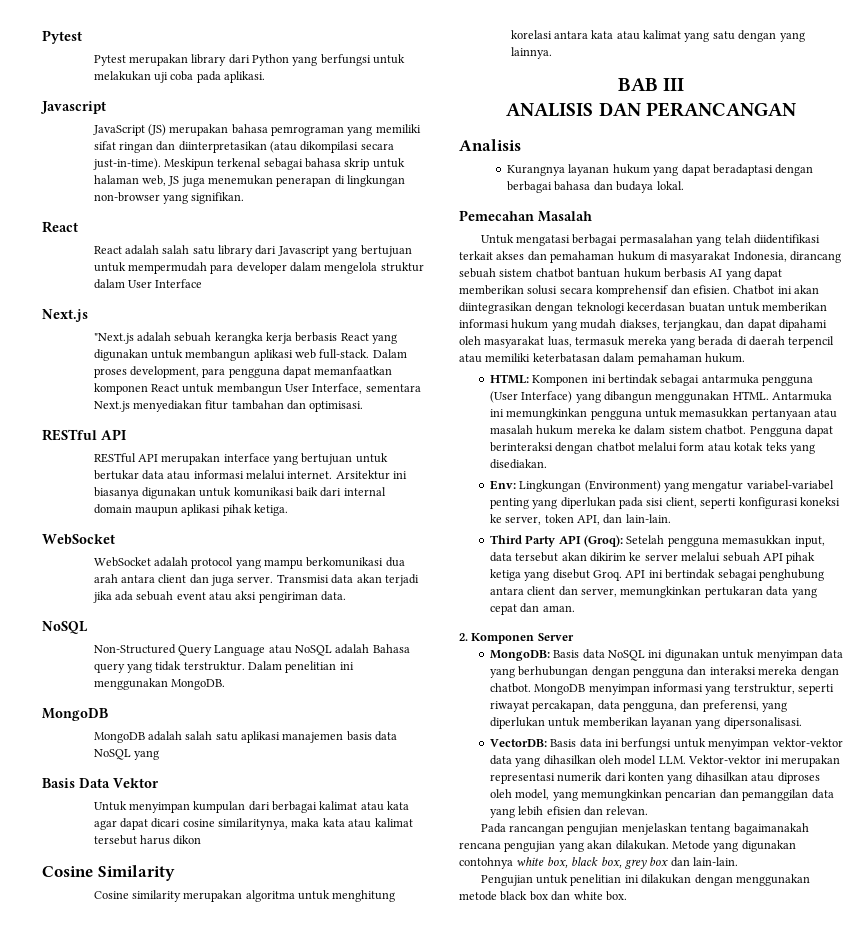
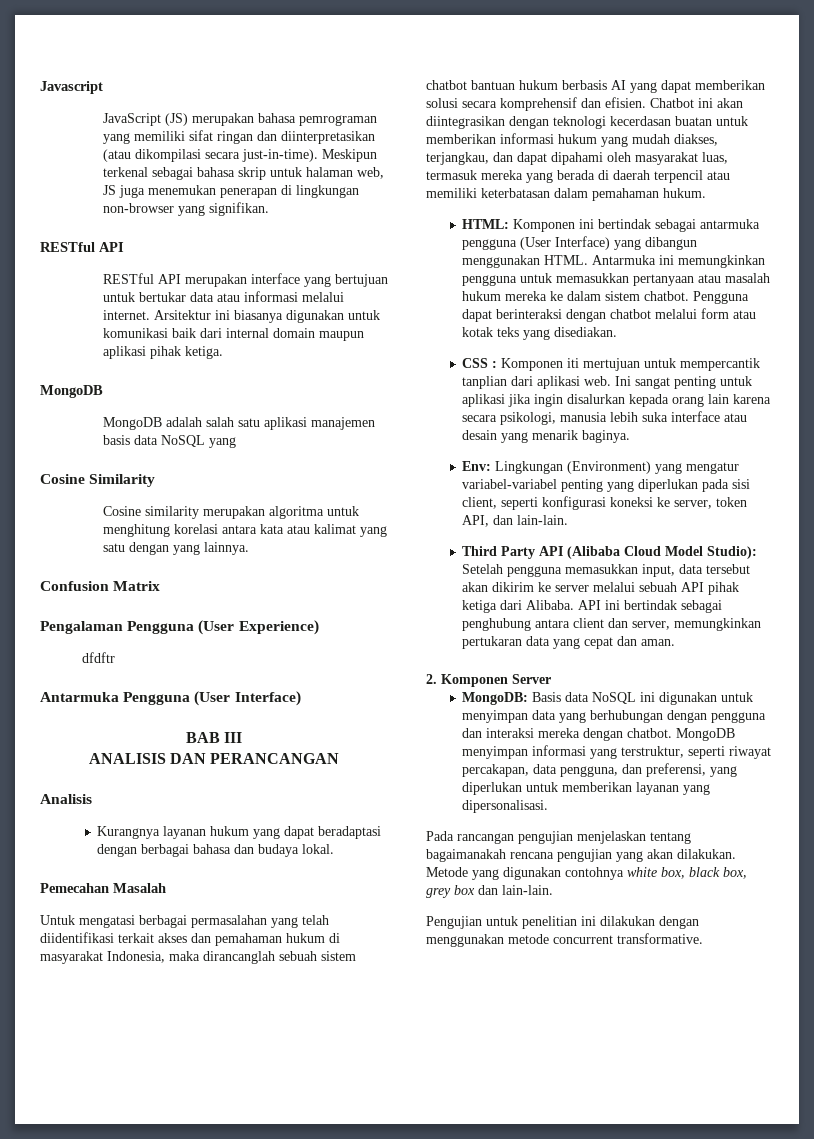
[42,30,82,44] [93,54,406,66] [93,71,266,83] Pytest // Pytest merupakan library dari Python yang berfungsi untuk melakukan uji coba pada aplikasi. // -> (40, 87) none
[42,221,78,233] [93,245,412,257] [93,262,424,274] [93,279,203,289] [42,309,88,322] [93,332,398,344] [93,349,407,361] [93,366,393,378] [93,383,421,395] [93,400,364,412] // React // React adalah salah satu library dari Javascript yang bertujuan untuk mempermudah para developer dalam mengelola struktur dalam User Interface // Next.js // "Next.js adalah sebuah kerangka kerja berbasis React yang digunakan untuk membangun aplikasi web full-stack. Dalam proses development, para pengguna dapat memanfaatkan komponen React untuk membangun User Interface, sementara Next.js menyediakan fitur tambahan dan optimisasi. -> (269, 209) none
[42,534,115,545] [93,557,405,569] [93,574,419,586] [92,591,347,603] [42,621,88,634] [93,644,410,656] [93,661,354,673] [93,678,225,690] // WebSocket // WebSocket adalah protocol yang mampu berkomunikasi dua arah antara client dan juga server. Transmisi data akan terjadi jika ada sebuah event atau aksi pengiriman data. // NoSQL // Non-Structured Query Language atau NoSQL adalah Bahasa query yang tidak terstruktur. Dalam penelitian ini menggunakan MongoDB. -> (223, 352) none
[42,778,159,788] [93,801,410,813] [93,818,413,830] [93,835,202,845] // Basis Data Vektor // Untuk menyimpan kumpulan dari berbagai kalimat atau kata agar dapat dicari cosine similaritynya, maka kata atau kalimat tersebut harus dikon -> (236, 442) none
(552, 53) none -> [40,581,161,591] [40,620,319,635] [81,652,115,663] [40,691,301,706] // Confusion Matrix // Pengalaman Pengguna (User Experience) // dfdftr // Antarmuka Pengguna (User Interface)
[790,251,841,263] dirancang -> [169,951,275,964] maka dirancanglah
(547, 464) none -> [462,358,761,371] [462,376,753,389] [462,394,772,407] [462,411,748,425] [462,430,631,443] // CSS : Komponen iti mertujuan untuk mempercantik tanplian dari aplikasi web. Ini sangat penting untuk aplikasi jika ingin disalurkan kepada orang lain karena secara psikologi, manusia lebih suka interface atau desain yang menarik baginya.
[584,535,624,547] (Groq): -> [567,546,758,559] (Alibaba Cloud Model Studio):
[524,569,623,581] yang disebut Groq. -> [500,600,575,610] dari Alibaba.
[489,738,843,750] [489,755,840,767] [489,772,820,784] [489,789,834,801] [489,806,649,818] // VectorDB: Basis data ini berfungsi untuk menyimpan vektor-vektor data yang dihasilkan oleh model LLM. Vektor-vektor ini merupakan representasi numerik dari konten yang dihasilkan atau diproses oleh model, yang memungkinkan pencarian dan pemanggilan data yang lebih efisien dan relevan. -> (549, 806) none
[500,891,627,901] black box dan white box. -> [553,933,703,944] concurrent transformative.

